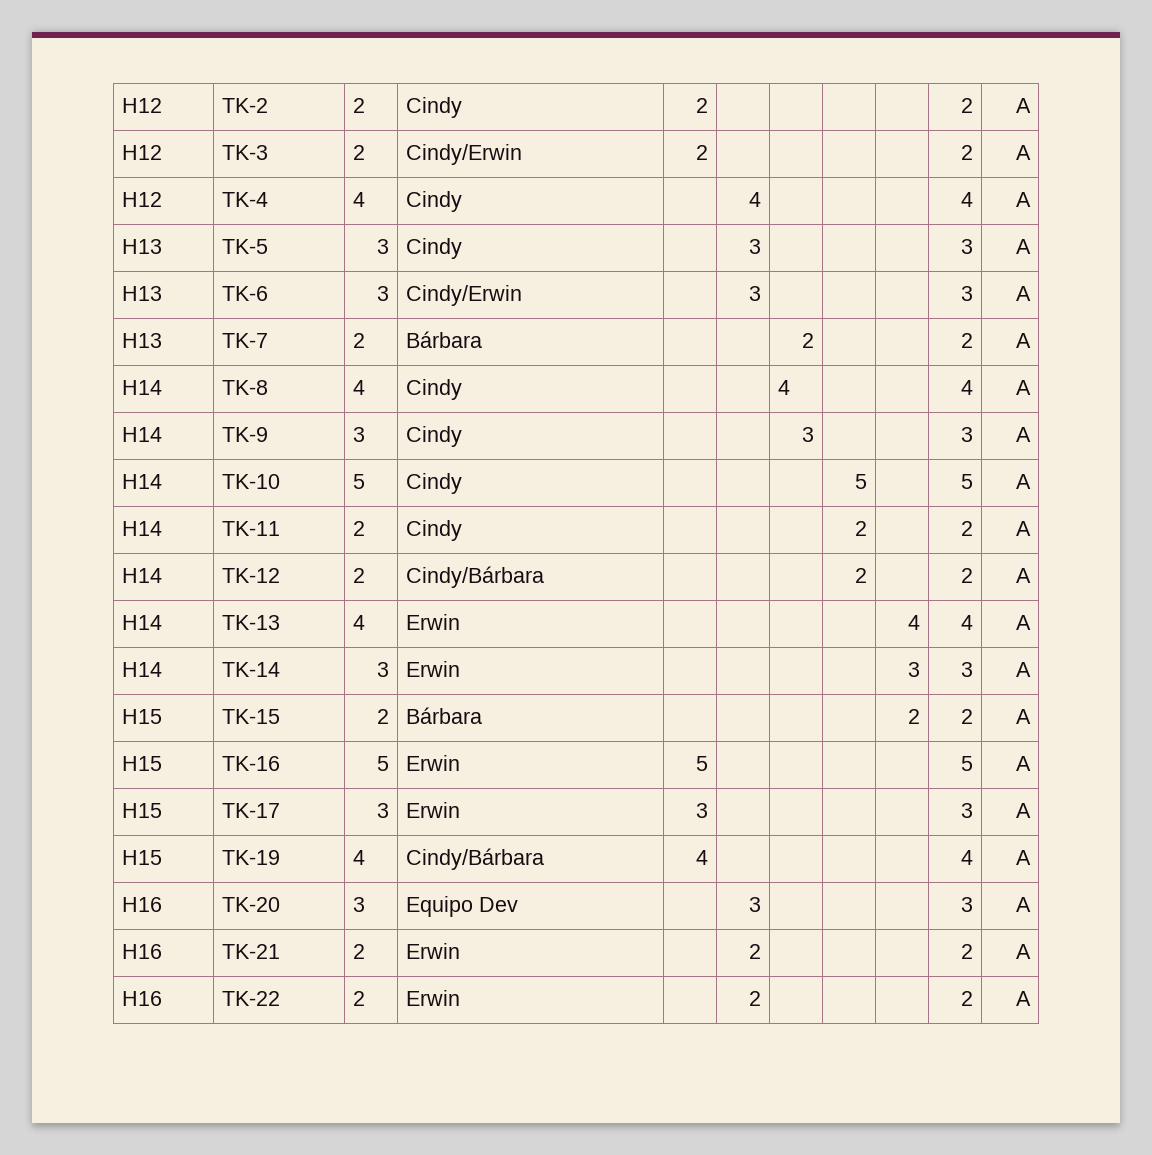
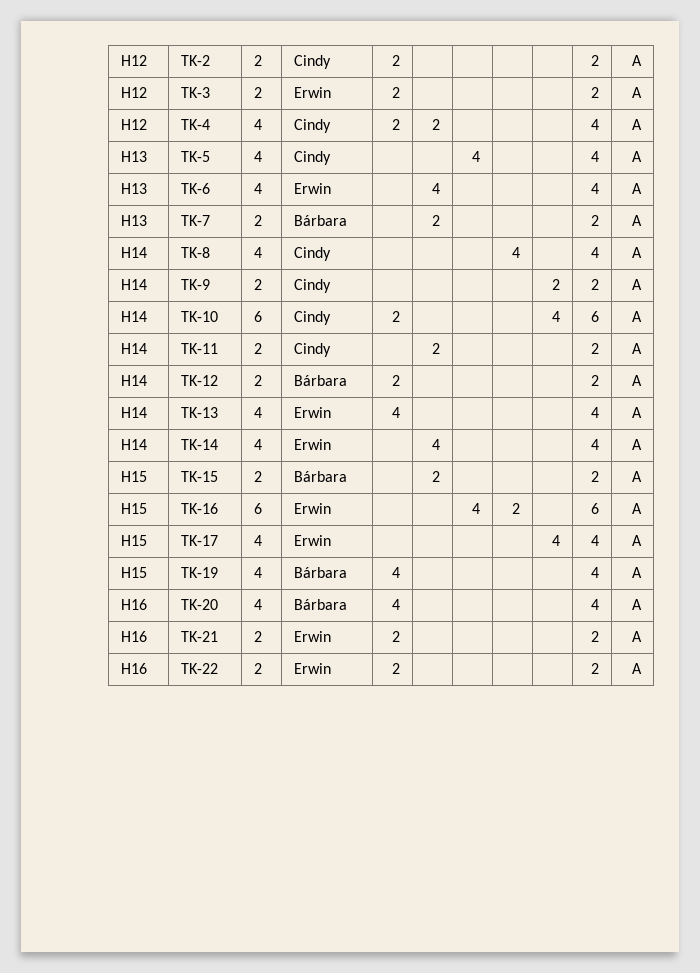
[406,144,523,165] Cindy/Erwin -> [294,87,332,98] Erwin
[748,192,761,207] [960,192,973,207] [1015,192,1031,207] [122,239,163,254] [222,239,269,254] [376,239,389,254] [406,238,463,259] [748,239,761,254] [960,239,973,254] [1015,239,1031,254] [122,286,163,301] [222,286,269,301] [376,286,389,301] [406,285,523,306] [748,286,761,301] [960,286,973,301] | 4 | | | | 4 | A // H13 | TK-5 | 3 | Cindy | | 3 | | | | 3 | A // H13 | TK-6 | 3 | Cindy/Erwin | | 3 | | | | 3 -> [391,119,400,130] [431,119,440,130] [590,119,599,130] [631,119,642,130] [121,151,148,162] [181,151,211,162] [254,151,263,162] [294,151,332,165] [471,151,480,162] [590,151,599,162] [631,151,642,162] [121,183,148,194] [181,183,211,194] [254,183,263,194] [294,183,332,194] [431,183,440,194] [590,183,599,194] 2 | 2 | | | | 4 | A // H13 | TK-5 | 4 | Cindy | | | 4 | | | 4 | A // H13 | TK-6 | 4 | Erwin | | 4 | | | | 4
[801,333,814,348] | 2 -> [431,215,440,226] 2 |
[778,380,791,395] 4 | | | -> [511,247,520,258] | 4 | |
[353,427,366,442] [406,426,463,447] [801,427,814,442] [960,427,973,442] 3 | Cindy | | | 3 | | | 3 -> [254,279,263,290] [294,279,332,293] [551,279,560,290] [590,279,599,290] 2 | Cindy | | | | | 2 | 2
[353,474,366,489] [406,473,463,494] [854,474,867,489] [960,474,973,489] 5 | Cindy | | | | 5 | | 5 -> [254,311,263,322] [294,311,332,325] [391,311,400,322] [551,311,560,322] [590,311,599,322] 6 | Cindy | 2 | | | | 4 | 6
[854,521,867,536] | | 2 -> [431,343,440,354] 2 | |
[406,566,545,588] [854,568,867,583] Cindy/Bárbara | | | | 2 -> [294,375,348,386] [391,375,400,386] Bárbara | 2 | | |
[907,615,920,630] [960,615,973,630] [1015,615,1031,630] [122,662,163,677] [222,662,281,677] [376,662,389,677] [406,661,461,677] [907,662,920,677] [960,662,973,677] [1015,662,1031,677] [122,709,163,724] [222,709,281,724] [376,709,389,724] [406,707,483,724] [907,709,920,724] [960,709,973,724] [1015,709,1031,724] [122,756,163,771] [222,756,281,771] [376,756,389,771] [406,755,461,771] [695,756,708,771] [960,756,973,771] [1015,756,1031,771] [122,803,163,818] [222,803,281,818] [376,803,389,818] [406,802,461,818] [695,803,708,818] [960,803,973,818] | | | | 4 | 4 | A // H14 | TK-14 | 3 | Erwin | | | | | 3 | 3 | A // H15 | TK-15 | 2 | Bárbara | | | | | 2 | 2 | A // H15 | TK-16 | 5 | Erwin | 5 | | | | | 5 | A // H15 | TK-17 | 3 | Erwin | 3 | | | | | 3 -> [391,407,400,418] [590,407,599,418] [631,407,642,418] [121,439,148,450] [181,439,219,450] [254,439,263,450] [294,439,332,450] [431,439,440,450] [590,439,599,450] [631,439,642,450] [121,471,148,482] [181,471,219,482] [254,471,263,482] [294,471,348,482] [431,471,440,482] [590,471,599,482] [631,471,642,482] [121,503,148,514] [181,503,219,514] [254,503,263,514] [294,503,332,514] [471,503,480,514] [511,503,520,514] [590,503,599,514] [631,503,642,514] [121,535,148,546] [181,535,219,546] [254,535,263,546] [294,535,332,546] [551,535,560,546] [590,535,599,546] 4 | | | | | 4 | A // H14 | TK-14 | 4 | Erwin | | 4 | | | | 4 | A // H15 | TK-15 | 2 | Bárbara | | 2 | | | | 2 | A // H15 | TK-16 | 6 | Erwin | | | 4 | 2 | | 6 | A // H15 | TK-17 | 4 | Erwin | | | | | 4 | 4
[406,848,545,870] Cindy/Bárbara -> [294,567,348,578] Bárbara
[353,897,366,912] [406,896,519,917] [748,897,761,912] [960,897,973,912] 3 | Equipo Dev | | 3 | | | | 3 -> [254,599,263,610] [294,599,348,610] [391,599,400,610] [590,599,599,610] 4 | Bárbara | 4 | | | | | 4
[748,944,761,959] | 2 -> [391,631,400,642] 2 |
[748,991,761,1006] | 2 -> [391,663,400,674] 2 |

